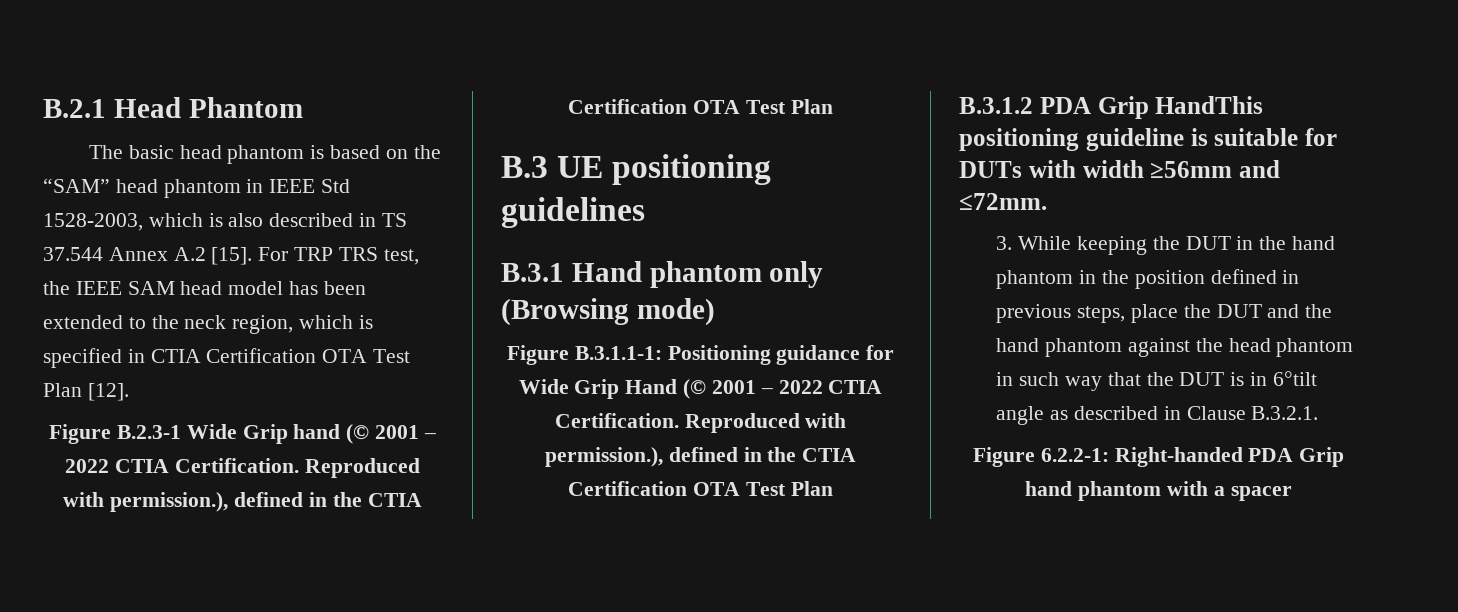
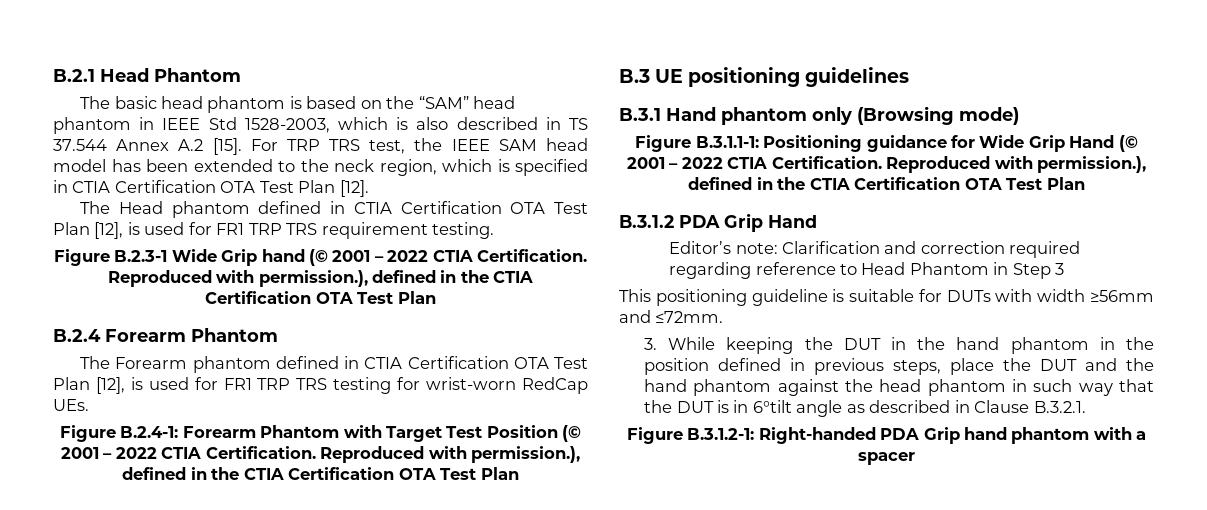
(129, 392) none -> [80,201,588,218] [53,222,495,239] // The Head phantom defined in CTIA Certification OTA Test Plan [12], is used for FR1 TRP TRS requirement testing.
(833, 106) none -> [53,328,278,342] [80,356,589,373] [53,377,589,394] [53,399,89,411] [59,425,582,442] [60,446,581,463] [122,467,519,480] // B.2.4 Forearm Phantom // The Forearm phantom defined in CTIA Certification OTA Test Plan [12], is used for FR1 TRP TRS testing for wrist-worn RedCap UEs. // Figure B.2.4-1: Forearm Phantom with Target Test Position (© 2001 – 2022 CTIA Certification. Reproduced with permission.), defined in the CTIA Certification OTA Test Plan
[1155,96,1264,114] HandThis -> [768,215,817,228] [669,241,1081,258] [669,262,1065,279] [619,289,651,302] Hand // Editor’s note: Clarification and correction required regarding reference to Head Phantom in Step 3 // This
[1040,448,1109,462] 6.2.2-1: -> [687,428,755,440] B.3.1.2-1:

